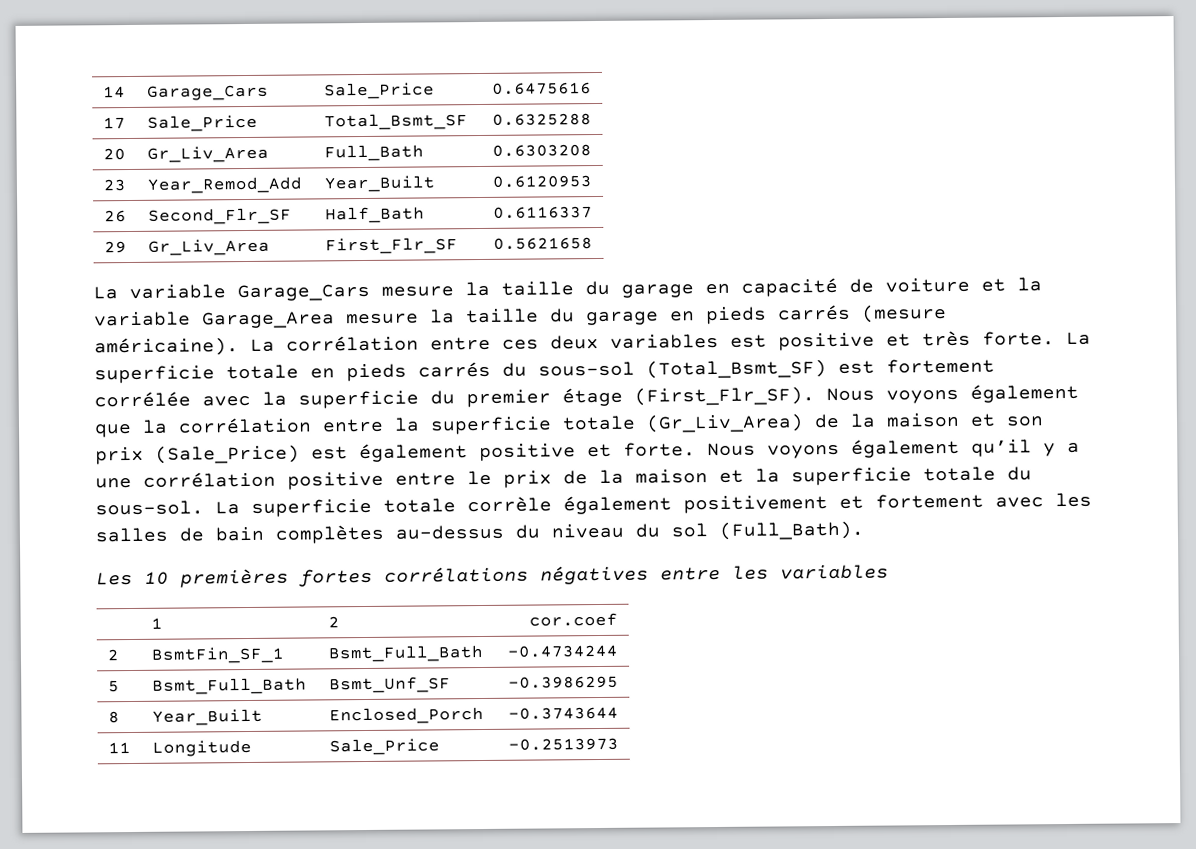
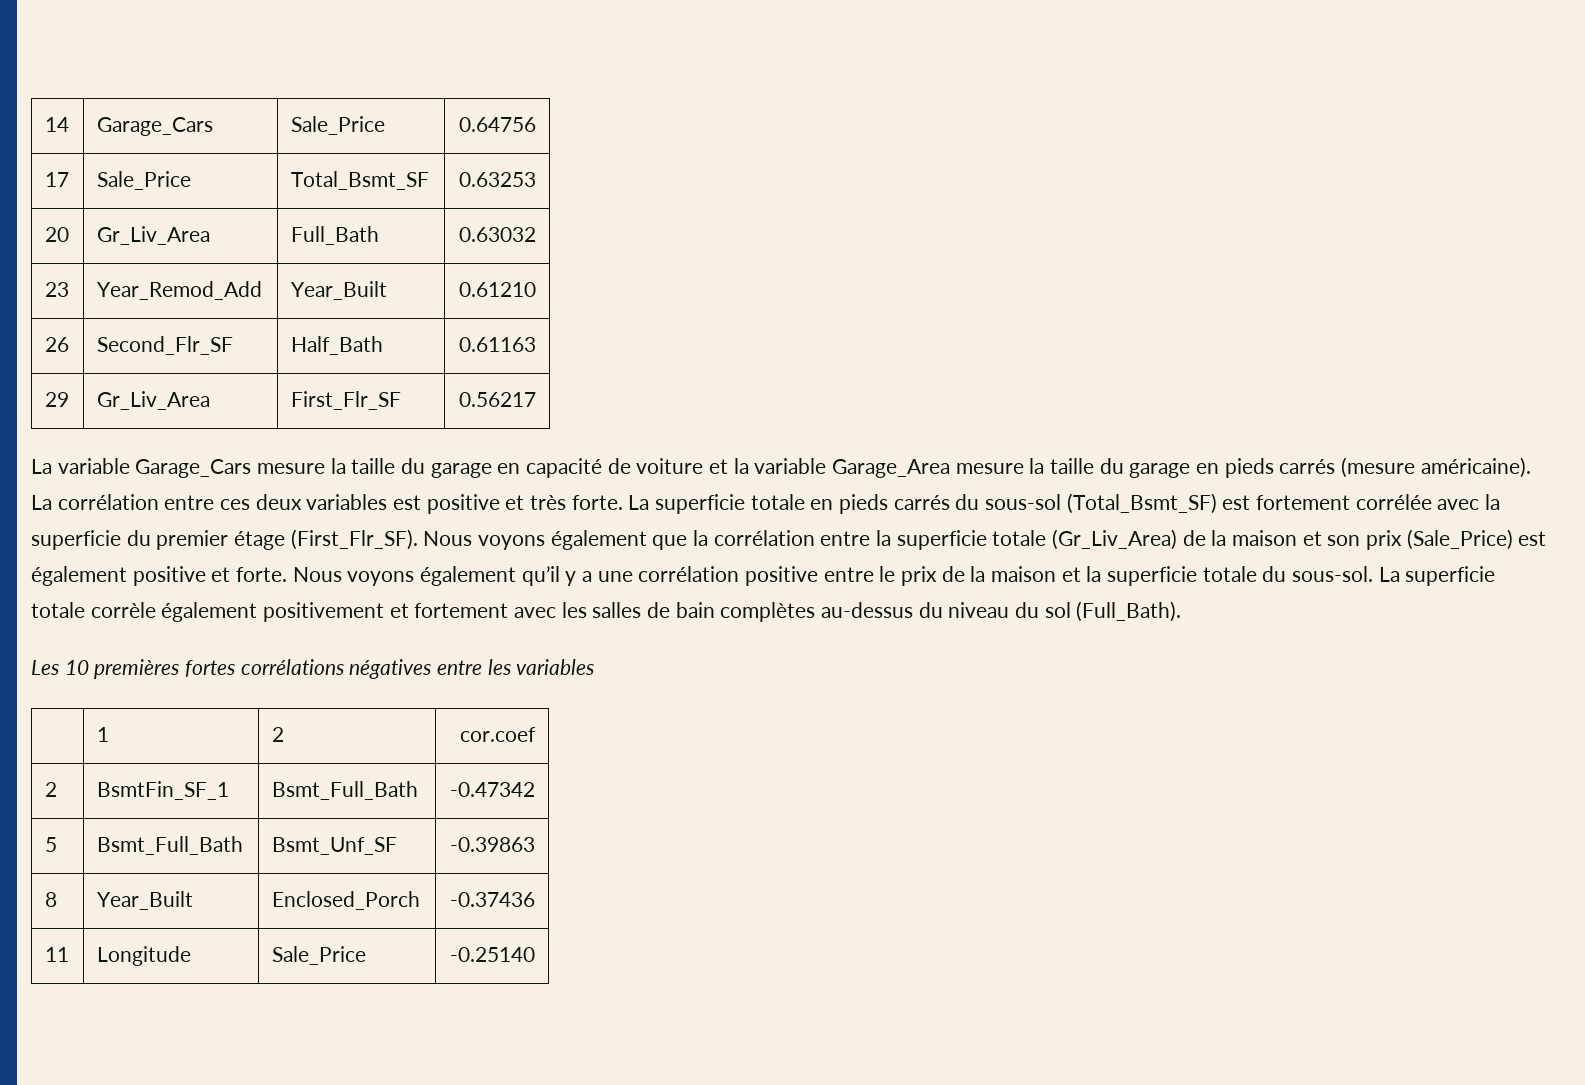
[492,82,593,95] 0.6475616 -> [459,117,537,132] 0.64756
[492,113,593,126] 0.6325288 -> [459,172,537,187] 0.63253
[492,144,593,157] 0.6303208 -> [459,227,537,242] 0.63032
[492,175,593,188] 0.6120953 -> [459,282,537,297] 0.61210
[493,206,594,219] 0.6116337 -> [459,337,537,352] 0.61163
[493,237,594,250] 0.5621658 -> [459,392,537,407] 0.56217
[507,644,619,658] -0.4734244 -> [450,782,536,797] -0.47342
[508,675,620,689] -0.3986295 -> [450,837,536,852] -0.39863
[508,706,620,720] -0.3743644 -> [450,892,536,907] -0.37436
[508,737,620,751] -0.2513973 -> [450,947,536,962] -0.25140

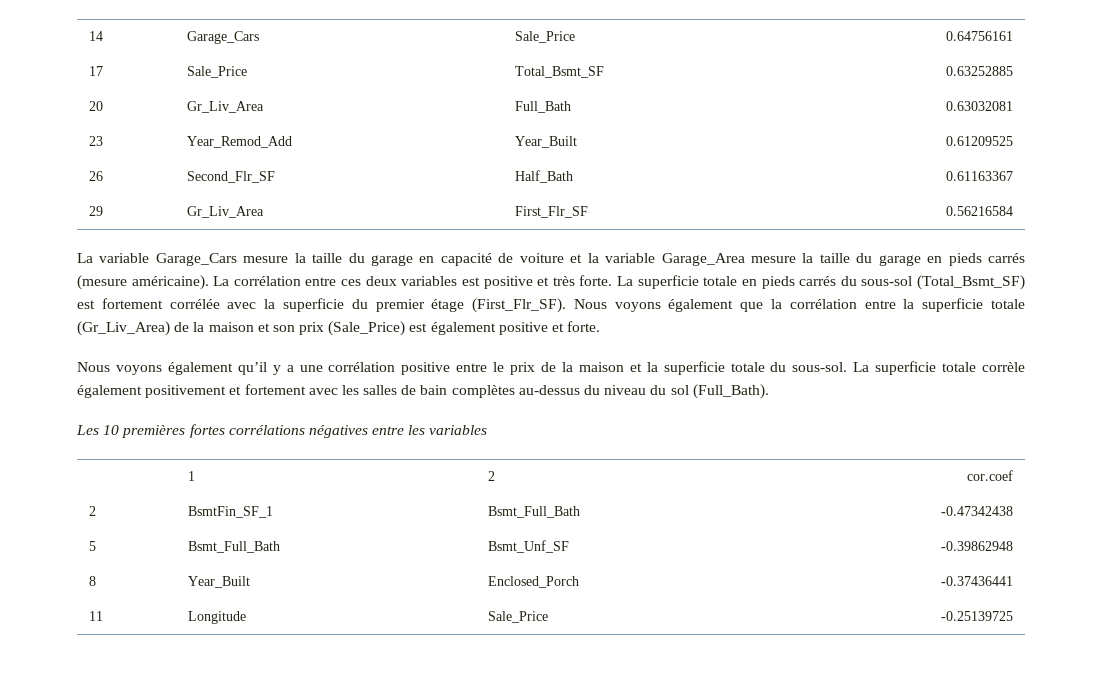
[459,117,537,132] 0.64756 -> [946,31,1014,41] 0.64756161
[459,172,537,187] 0.63253 -> [946,66,1014,76] 0.63252885
[459,227,537,242] 0.63032 -> [946,101,1014,111] 0.63032081
[459,282,537,297] 0.61210 -> [946,136,1014,146] 0.61209525
[459,337,537,352] 0.61163 -> [946,171,1014,181] 0.61163367
[459,392,537,407] 0.56217 -> [946,206,1014,216] 0.56216584
(288, 574) none -> (601, 326) //
[450,782,536,797] -0.47342 -> [941,506,1014,516] -0.47342438
[450,837,536,852] -0.39863 -> [941,541,1014,551] -0.39862948
[450,892,536,907] -0.37436 -> [941,576,1014,586] -0.37436441
[450,947,536,962] -0.25140 -> [941,611,1014,621] -0.25139725

